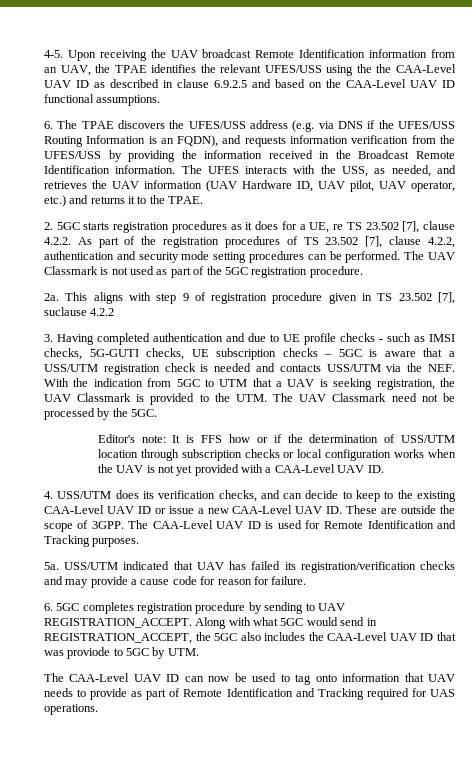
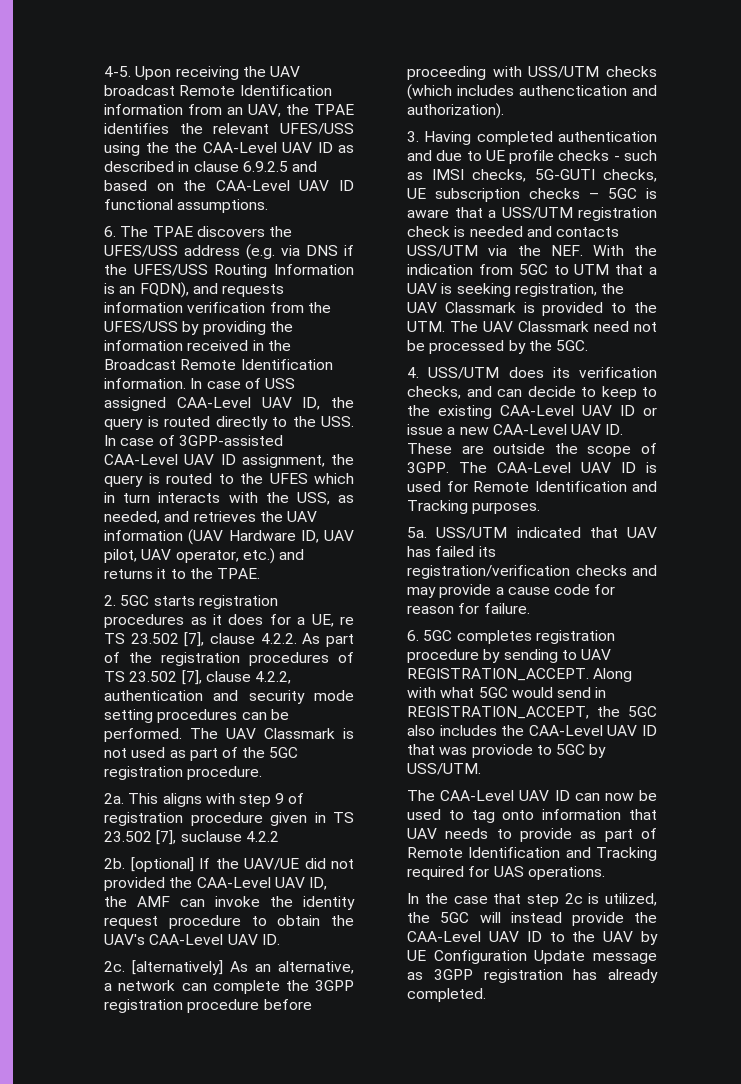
[181,165,239,174] The UFES -> [190,378,295,389] [104,397,354,411] [104,416,354,430] [104,435,283,446] [104,454,354,468] [104,473,354,487] [104,492,151,503] In case of USS assigned CAA-Level UAV ID, the query is routed directly to the USS. In case of 3GPP-assisted CAA-Level UAV ID assignment, the query is routed to the UFES which in turn
(115, 312) none -> [104,857,354,872] [104,877,327,891] [104,896,355,910] [104,915,354,929] [104,934,280,945] [104,960,354,975] [104,980,354,994] [104,999,312,1013] [407,66,657,80] [407,84,657,100] [407,103,505,119] // 2b. [optional] If the UAV/UE did not provided the CAA-Level UAV ID, the AMF can invoke the identity request procedure to obtain the UAV's CAA-Level UAV ID. // 2c. [alternatively] As an alternative, a network can complete the 3GPP registration procedure before proceeding with USS/UTM checks (which includes authenctication and authorization).
[97,434,456,443] [97,449,457,461] [97,464,384,476] // Editor's note: It is FFS how or if the determination of USS/UTM location through subscription checks or local configuration works when the UAV is not yet provided with a CAA-Level UAV ID. -> (588, 345) none
[167,648,199,656] UTM. -> [407,763,482,775] USS/UTM.
(98, 709) none -> [407,893,657,907] [407,912,657,926] [407,931,658,945] [407,950,657,964] [407,969,658,983] [407,988,487,1002] // In the case that step 2c is utilized, the 5GC will instead provide the CAA-Level UAV ID to the UAV by UE Configuration Update message as 3GPP registration has already completed.

